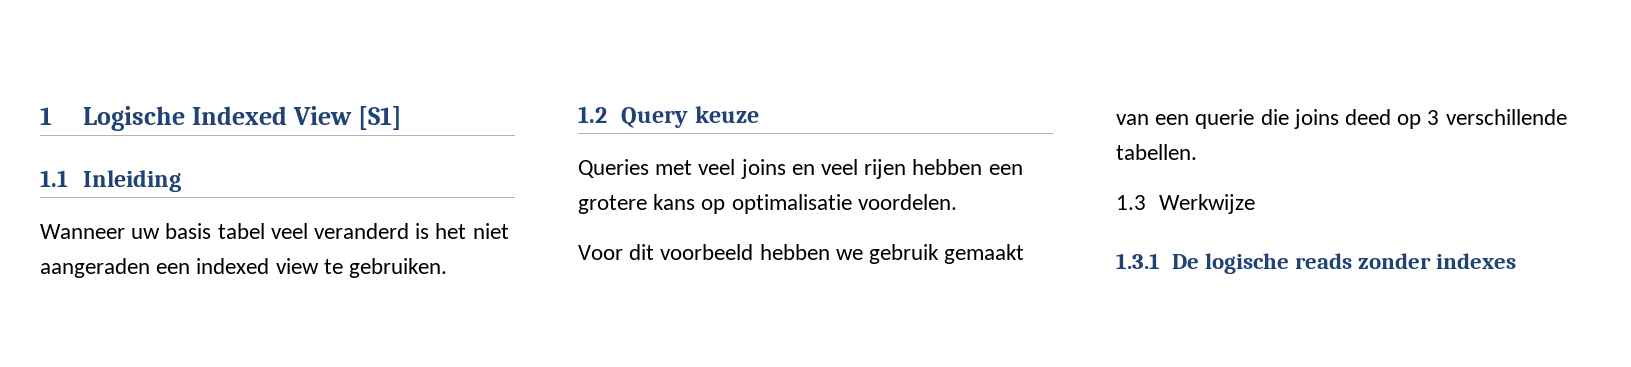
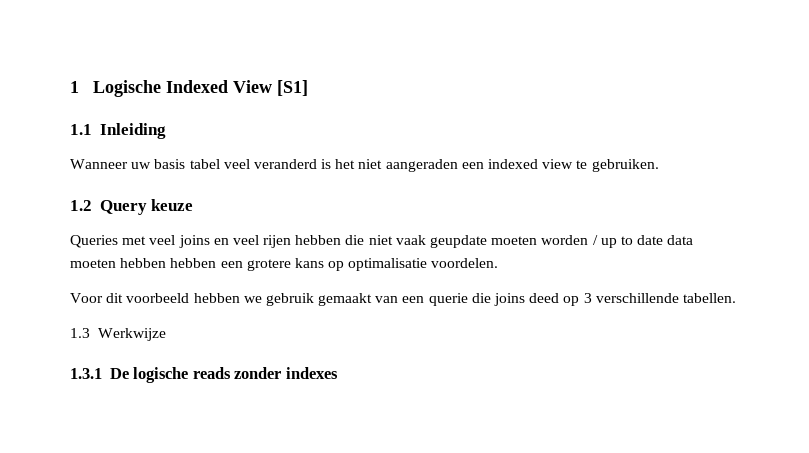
(983, 167) none -> [345,235,694,248] [70,258,217,268] die niet vaak geupdate moeten worden / up to date data moeten hebben hebben

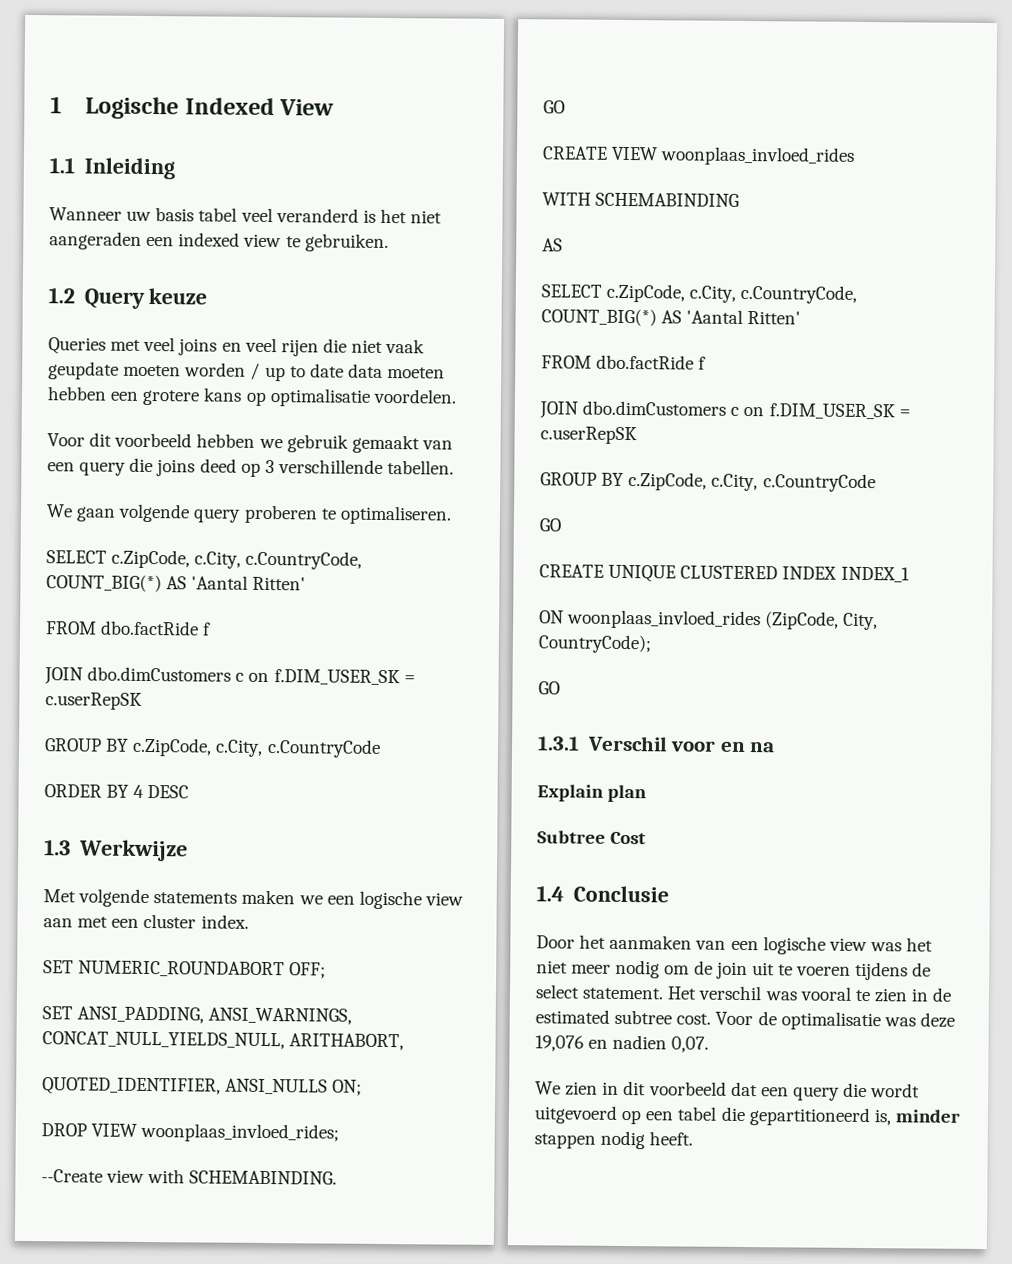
[277,80,309,96] [S1] -> (335, 107) none
[295,235,342,245] hebben -> (319, 348) none
[170,258,217,268] hebben -> (107, 393) none
[428,293,468,306] querie -> [79,461,127,476] query
[70,328,166,341] [70,367,338,383] 1.3 Werkwijze // 1.3.1 De logische reads zonder indexes -> [46,503,452,525] [46,549,363,570] [46,574,307,593] [45,620,212,636] [44,666,416,686] [45,692,142,710] [44,737,381,758] [44,784,190,799] [44,839,188,862] [43,888,463,910] [43,913,249,929] [43,960,327,979] [42,1006,353,1025] [42,1031,405,1051] [42,1077,363,1096] [41,1122,340,1143] [41,1169,338,1185] [543,100,565,114] [542,146,856,166] [542,192,740,207] [542,238,563,252] [541,283,858,304] [541,308,802,327] [541,354,707,370] [539,400,911,420] [540,426,637,445] [540,472,876,493] [539,518,561,532] [539,564,910,583] [539,609,879,631] [538,634,651,654] [538,681,560,695] [538,735,776,753] [537,784,648,803] [537,830,647,845] [536,885,669,903] [536,934,934,955] [536,959,932,981] [535,984,953,1003] [535,1009,955,1031] [535,1034,710,1053] [535,1080,921,1101] [534,1105,961,1127] [534,1130,694,1150] We gaan volgende query proberen te optimaliseren. // SELECT c.ZipCode, c.City, c.CountryCode, COUNT_BIG(*) AS 'Aantal Ritten' // FROM dbo.factRide f // JOIN dbo.dimCustomers c on f.DIM_USER_SK = c.userRepSK // GROUP BY c.ZipCode, c.City, c.CountryCode // ORDER BY 4 DESC // 1.3 Werkwijze // Met volgende statements maken we een logische view aan met een cluster index. // SET NUMERIC_ROUNDABORT OFF; // SET ANSI_PADDING, ANSI_WARNINGS, CONCAT_NULL_YIELDS_NULL, ARITHABORT, // QUOTED_IDENTIFIER, ANSI_NULLS ON; // DROP VIEW woonplaas_invloed_rides; // --Create view with SCHEMABINDING. // GO // CREATE VIEW woonplaas_invloed_rides // WITH SCHEMABINDING // AS // SELECT c.ZipCode, c.City, c.CountryCode, COUNT_BIG(*) AS 'Aantal Ritten' // FROM dbo.factRide f // JOIN dbo.dimCustomers c on f.DIM_USER_SK = c.userRepSK // GROUP BY c.ZipCode, c.City, c.CountryCode // GO // CREATE UNIQUE CLUSTERED INDEX INDEX_1 // ON woonplaas_invloed_rides (ZipCode, City, CountryCode); // GO // 1.3.1 Verschil voor en na // Explain plan // Subtree Cost // 1.4 Conclusie // Door het aanmaken van een logische view was het niet meer nodig om de join uit te voeren tijdens de select statement. Het verschil was vooral te zien in de estimated subtree cost. Voor de optimalisatie was deze 19,076 en nadien 0,07. // We zien in dit voorbeeld dat een query die wordt uitgevoerd op een tabel die gepartitioneerd is, minder stappen nodig heeft.

